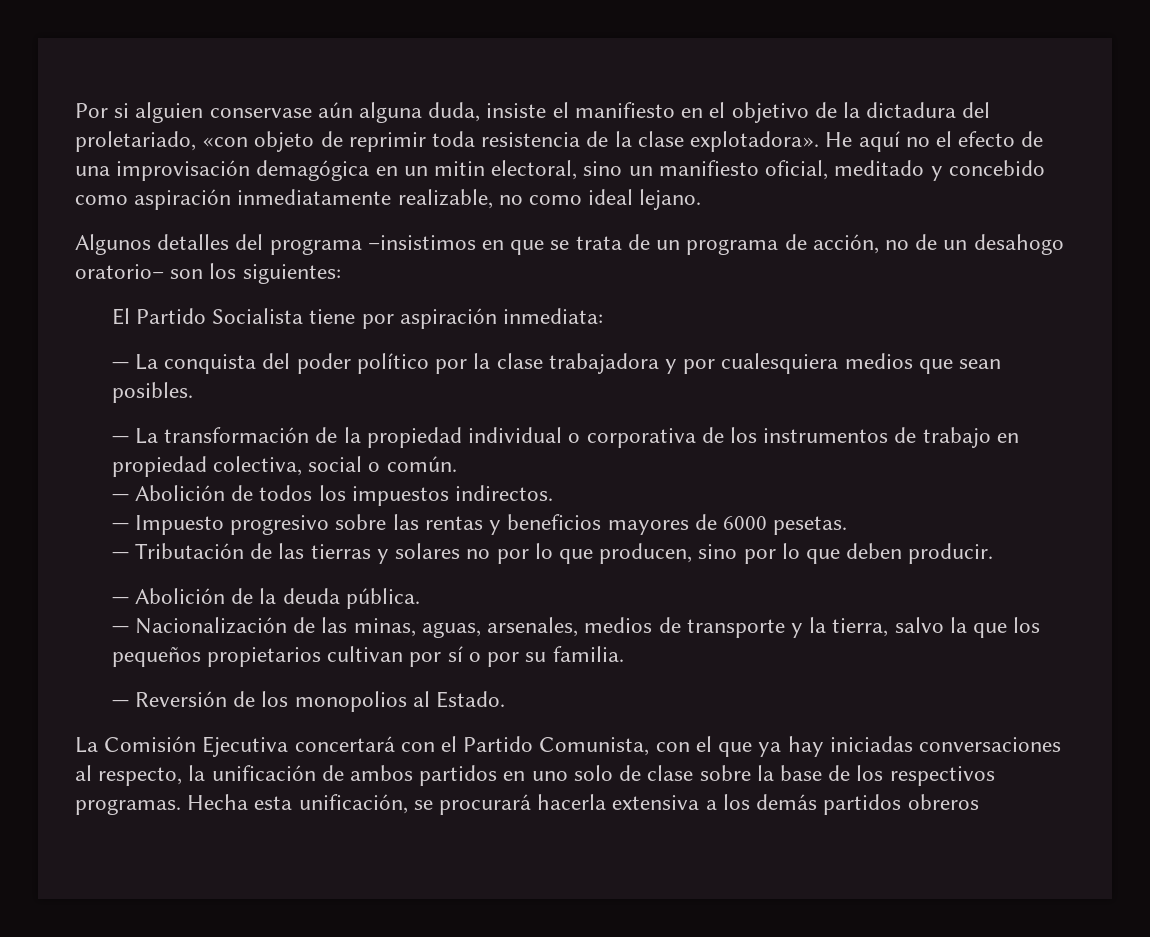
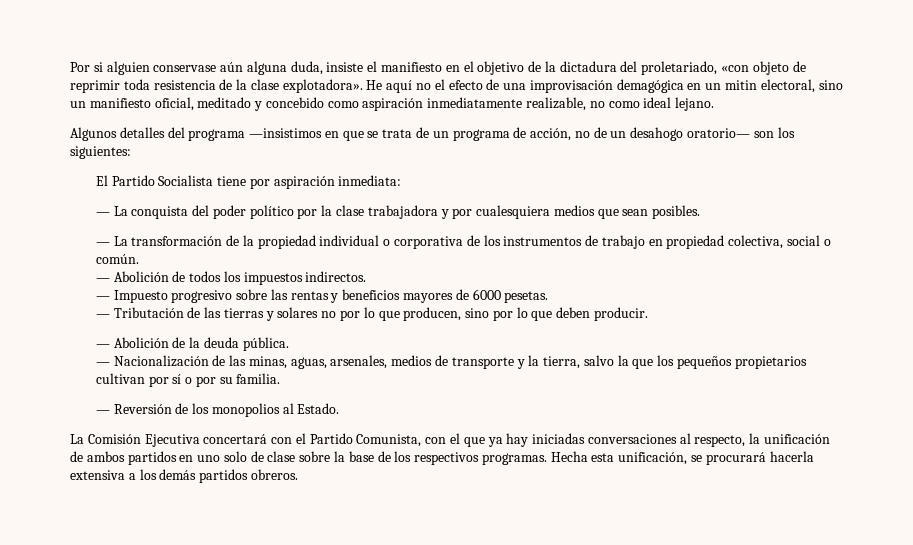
[367,235,476,250] –insistimos -> [249,128,323,138] —insistimos
[75,264,164,279] oratorio– -> [687,128,751,138] oratorio—
[907,794,979,810] obreros -> [250,469,298,480] obreros.

